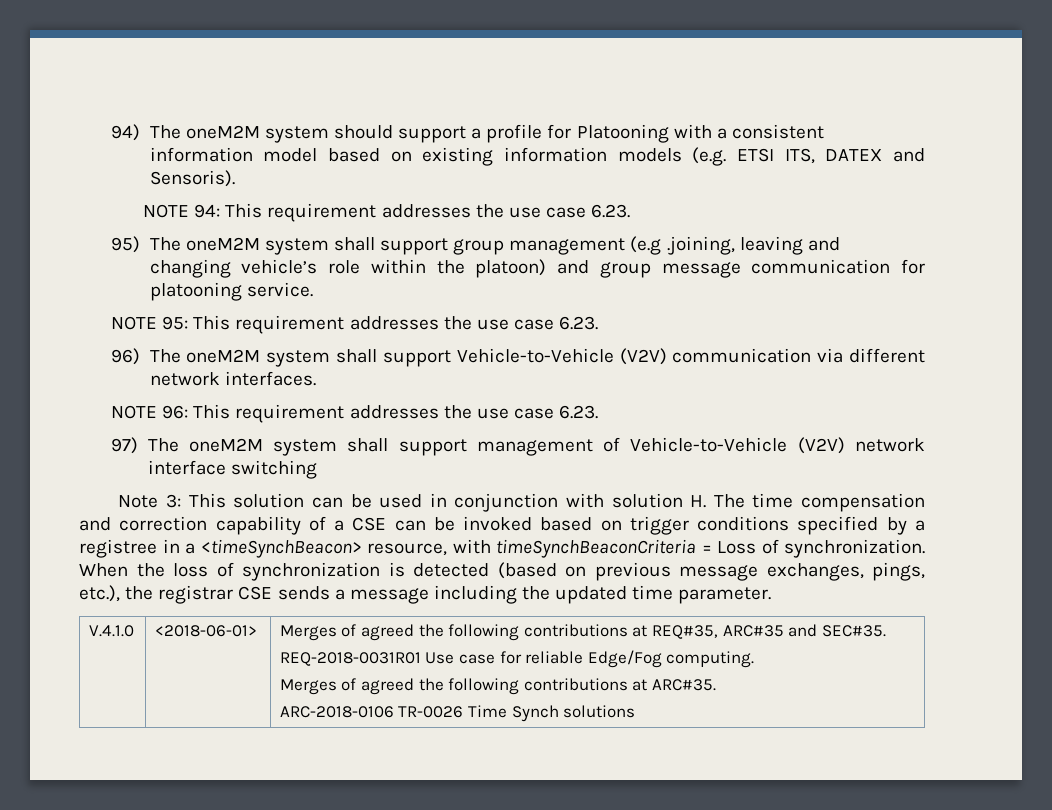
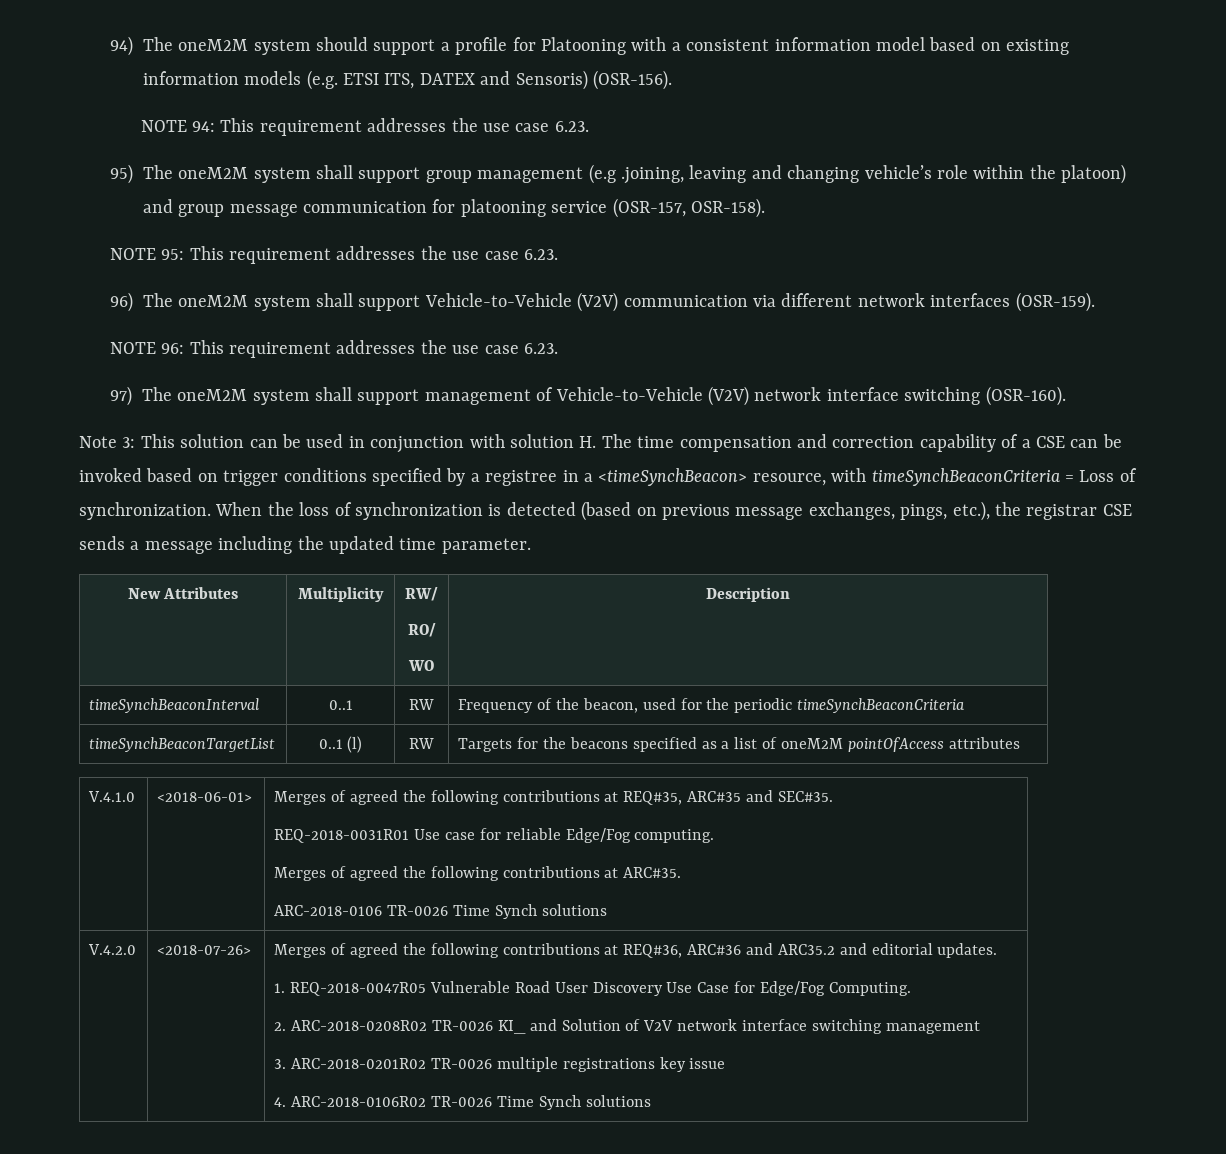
[149,170,235,187] Sensoris). -> [515,70,673,90] Sensoris) (OSR-156).
[246,282,313,297] service. -> [551,198,766,218] service (OSR-157, OSR-158).
[224,371,316,386] interfaces. -> [930,292,1095,312] interfaces (OSR-159).
(317, 469) none -> [985,386,1066,406] (OSR-160).
(772, 595) none -> [127,587,239,599] [297,587,384,602] [405,587,438,601] [407,623,436,637] [408,660,434,671] [706,587,790,602] [89,698,260,713] [328,700,353,710] [409,699,434,710] [458,698,966,713] [89,737,276,752] [318,736,363,753] [409,738,434,749] [458,737,1020,752] // New Attributes | Multiplicity | RW/ // RO/ // WO | Description // timeSynchBeaconInterval | 0..1 | RW | Frequency of the beacon, used for the periodic timeSynchBeaconCriteria // timeSynchBeaconTargetList | 0..1 (l) | RW | Targets for the beacons specified as a list of oneM2M pointOfAccess attributes
(636, 711) none -> [88,944,137,955] [157,945,252,955] [274,943,998,958] [274,981,911,996] [274,1019,980,1034] [274,1057,726,1072] [274,1095,651,1110] // V.4.2.0 | <2018-07-26> | Merges of agreed the following contributions at REQ#36, ARC#36 and ARC35.2 and editorial updates. // 1. REQ-2018-0047R05 Vulnerable Road User Discovery Use Case for Edge/Fog Computing. // 2. ARC-2018-0208R02 TR-0026 KI_ and Solution of V2V network interface switching management // 3. ARC-2018-0201R02 TR-0026 multiple registrations key issue // 4. ARC-2018-0106R02 TR-0026 Time Synch solutions

